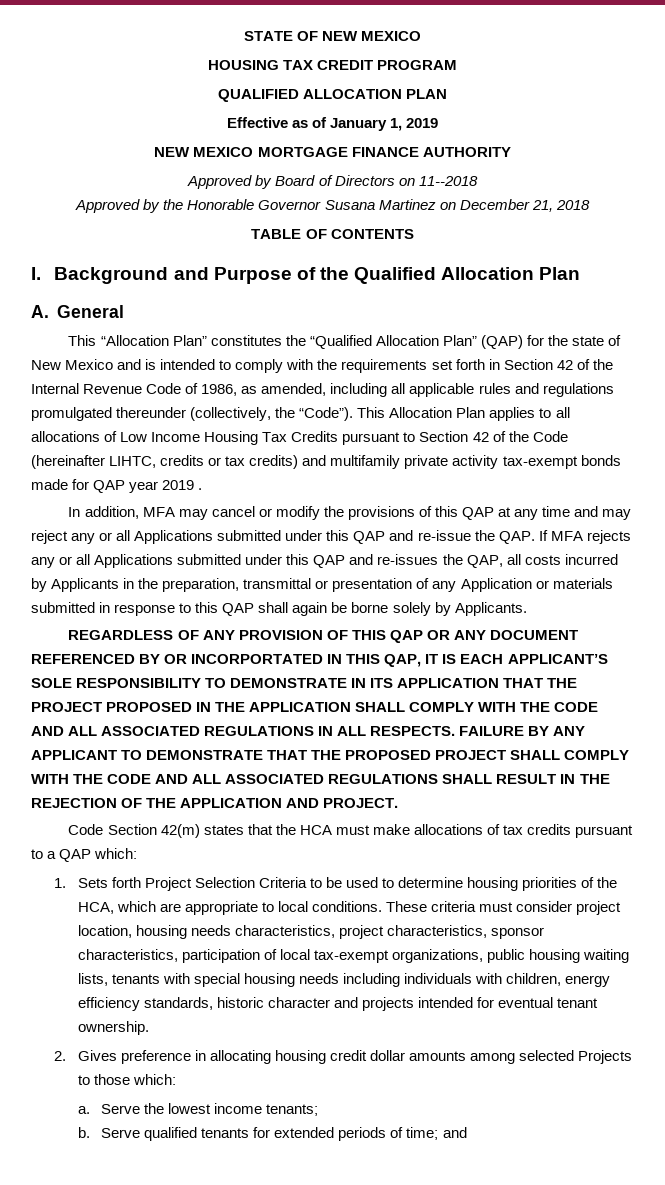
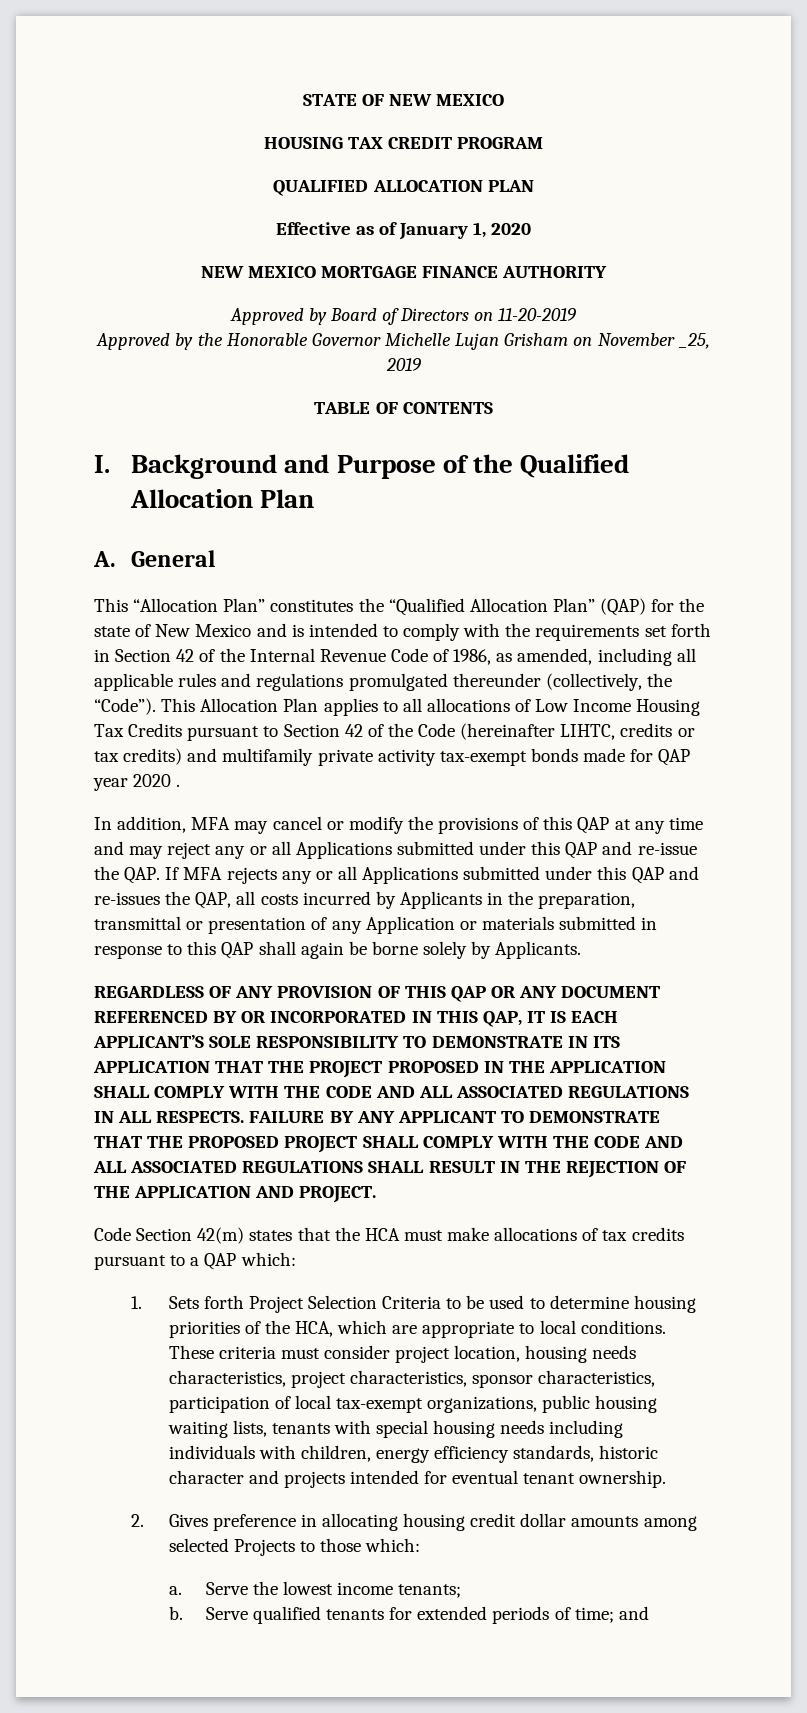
[406,118,439,128] 2019 -> [491,223,532,235] 2020
[418,176,478,186] 11--2018 -> [498,308,577,321] 11-20-2019
[324,199,590,212] Susana Martinez on December 21, 2018 -> [385,333,710,350] [385,358,421,371] Michelle Lujan Grisham on November _25, 2019
[162,480,195,490] 2019 -> [133,774,172,787] 2020
[191,654,324,664] INCORPORTATED -> [270,1011,407,1023] INCORPORATED

